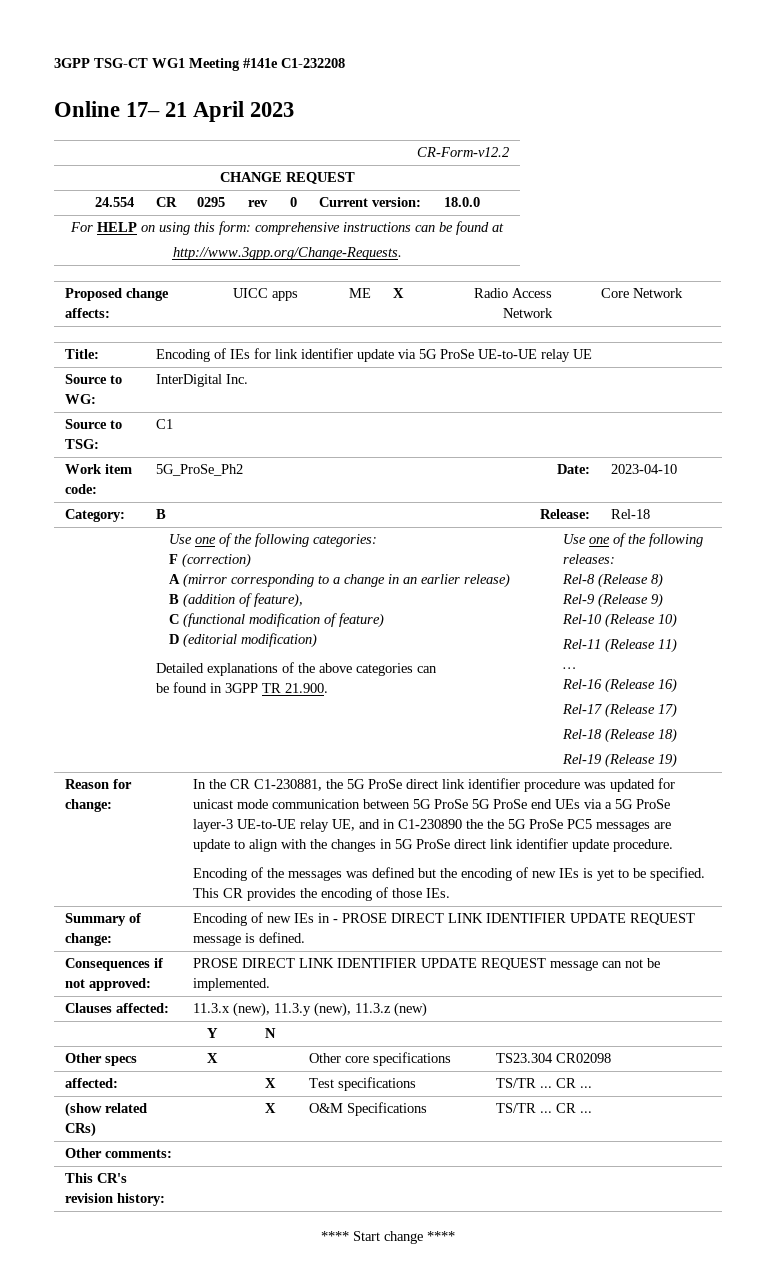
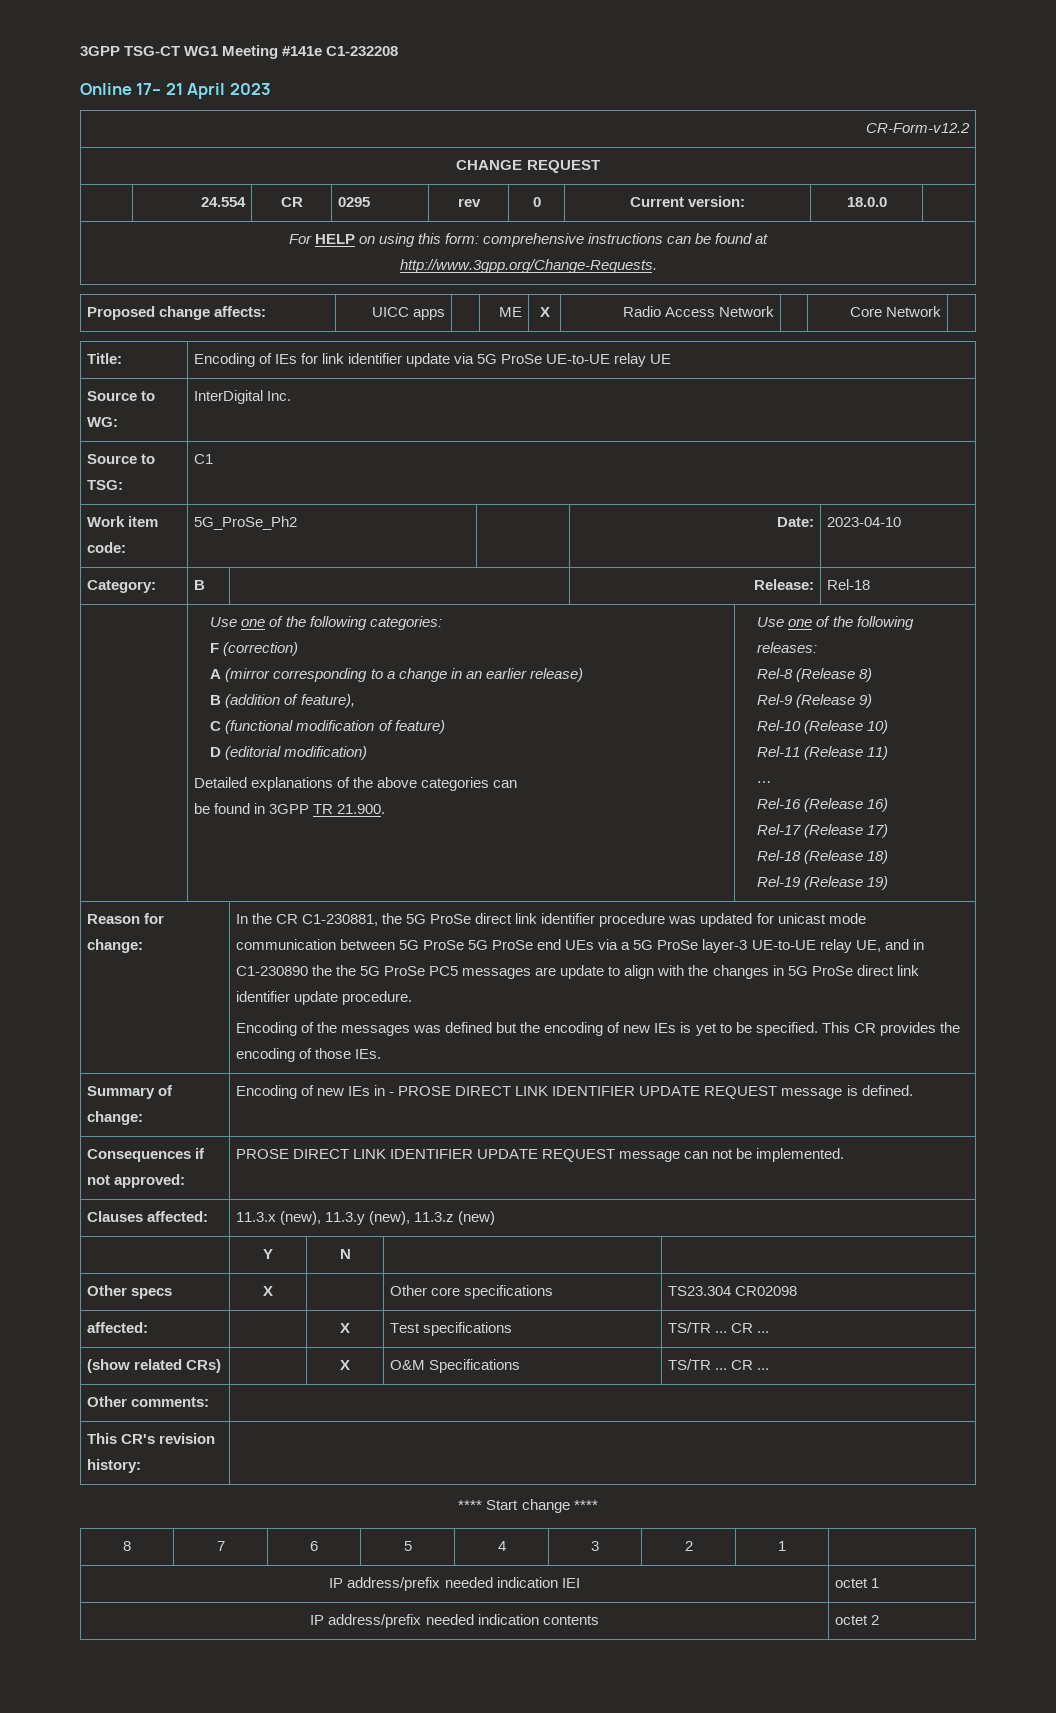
(455, 1236) none -> [123,1541,131,1551] [216,1541,225,1551] [310,1541,318,1551] [403,1541,412,1551] [497,1541,506,1551] [591,1541,599,1551] [684,1541,693,1551] [778,1541,786,1551] [329,1577,580,1591] [834,1578,879,1588] [310,1614,599,1628] [834,1615,879,1625] // 8 | 7 | 6 | 5 | 4 | 3 | 2 | 1 | // IP address/prefix needed indication IEI | octet 1 // IP address/prefix needed indication contents | octet 2

